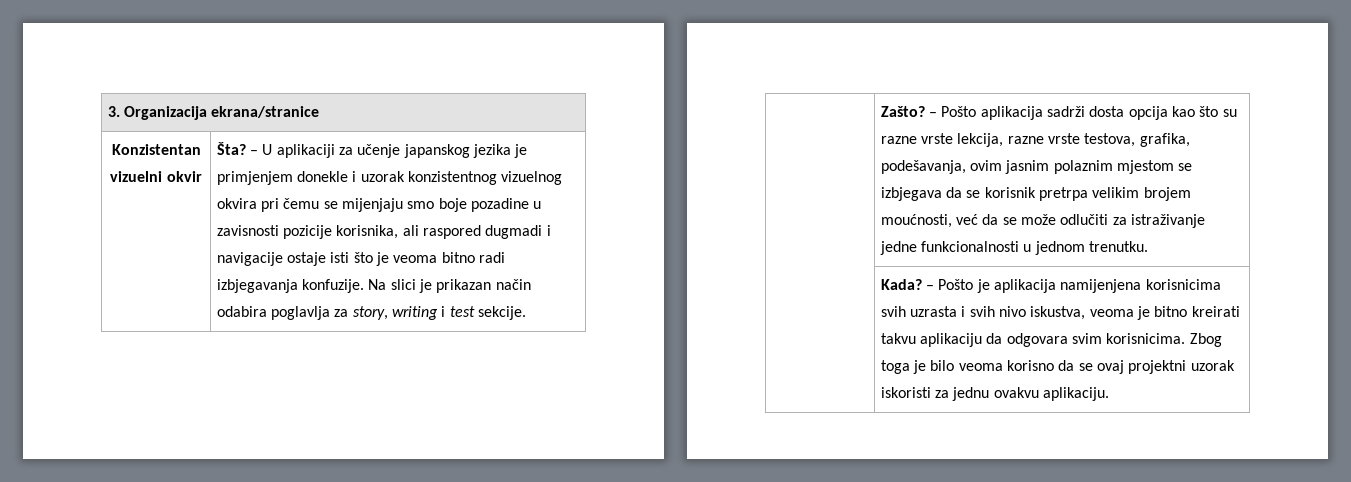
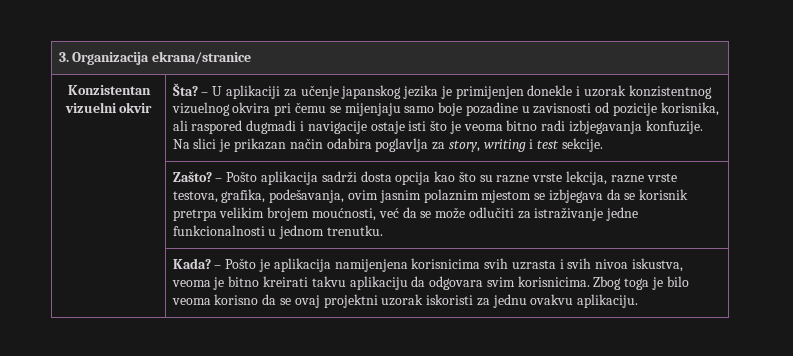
[216,171,293,185] primjenjem -> [455,86,524,99] primijenjen
[407,201,435,209] smo -> [404,106,435,113] samo
(279, 230) none -> [595,102,610,113] od
[998,306,1026,317] nivo -> [595,259,629,269] nivoa

